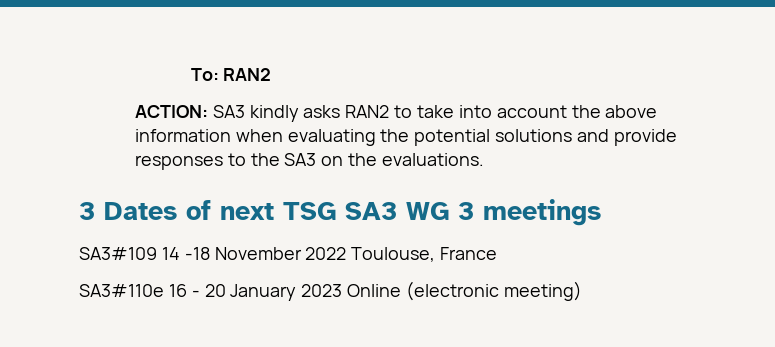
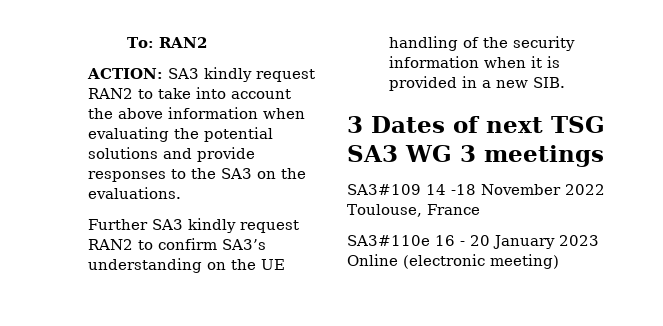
[303,105,341,118] asks -> [255,69,315,82] request
(484, 159) none -> [87,218,299,233] [87,238,266,250] [87,258,285,273] [388,36,575,51] [388,56,560,68] [388,76,565,91] // Further SA3 kindly request RAN2 to confirm SA3’s understanding on the UE handling of the security information when it is provided in a new SIB.

